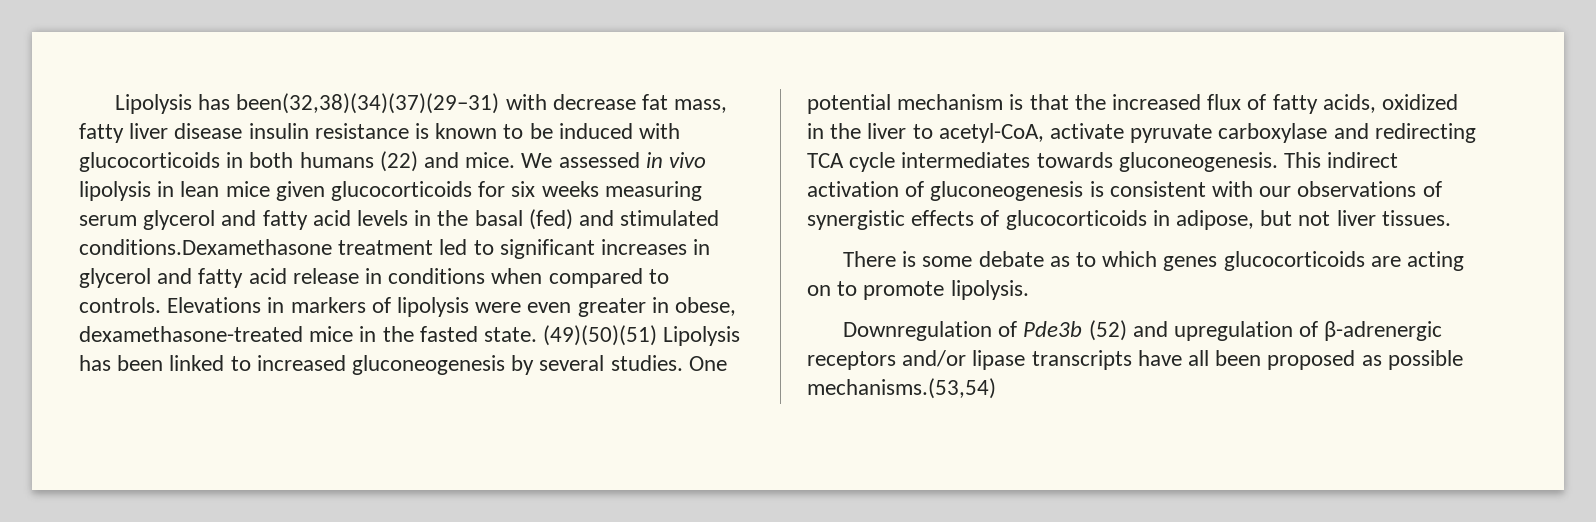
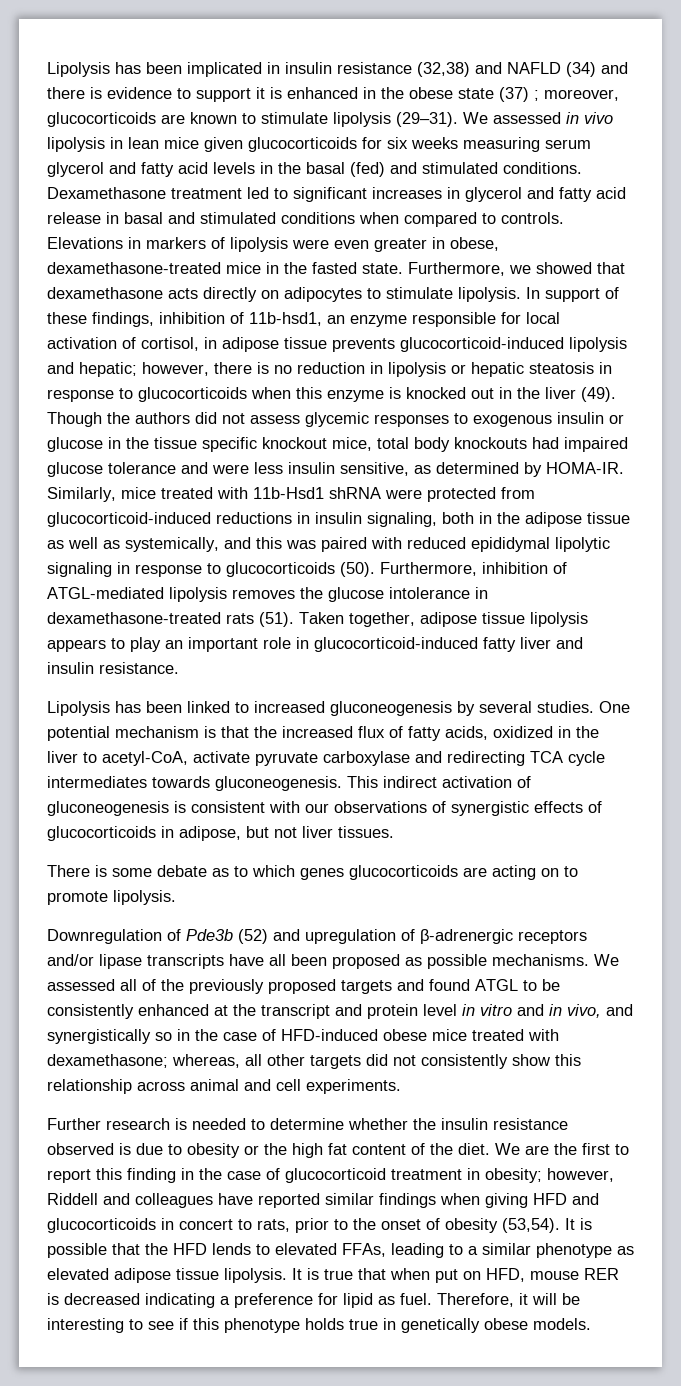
[114,93,728,114] [79,123,681,143] [79,151,516,172] Lipolysis has been(32,38)(34)(37)(29–31) with decrease fat mass, fatty liver disease insulin resistance is known to be induced with glucocorticoids in both humans (22) and mice. -> [47,62,628,77] [47,87,619,102] [47,112,458,127] Lipolysis has been implicated in insulin resistance (32,38) and NAFLD (34) and there is evidence to support it is enhanced in the obese state (37) ; moreover, glucocorticoids are known to stimulate lipolysis (29–31).
[79,239,332,255] conditions.Dexamethasone -> [503,162,582,174] [47,187,166,199] conditions. Dexamethasone
(383, 276) none -> [124,212,276,224] basal and stimulated
[543,325,658,346] (49)(50)(51) -> [408,262,625,276] [47,287,619,302] [47,312,560,327] [47,337,627,352] [47,362,612,377] [47,387,616,402] [47,412,624,427] [47,437,628,452] [47,462,624,477] [47,487,535,502] [47,512,630,527] [47,537,610,552] [47,562,567,577] [47,587,488,602] [47,612,588,627] [47,637,583,652] [47,662,179,674] Furthermore, we showed that dexamethasone acts directly on adipocytes to stimulate lipolysis. In support of these findings, inhibition of 11b-hsd1, an enzyme responsible for local activation of cortisol, in adipose tissue prevents glucocorticoid-induced lipolysis and hepatic; however, there is no reduction in lipolysis or hepatic steatosis in response to glucocorticoids when this enzyme is knocked out in the liver (49). Though the authors did not assess glycemic responses to exogenous insulin or glucose in the tissue specific knockout mice, total body knockouts had impaired glucose tolerance and were less insulin sensitive, as determined by HOMA-IR. Similarly, mice treated with 11b-Hsd1 shRNA were protected from glucocorticoid-induced reductions in insulin signaling, both in the adipose tissue as well as systemically, and this was paired with reduced epididymal lipolytic signaling in response to glucocorticoids (50). Furthermore, inhibition of ATGL-mediated lipolysis removes the glucose intolerance in dexamethasone-treated rats (51). Taken together, adipose tissue lipolysis appears to play an important role in glucocorticoid-induced fatty liver and insulin resistance. //
[807,378,996,399] mechanisms.(53,54) -> [492,954,619,966] [47,979,560,994] [47,1004,633,1019] [47,1029,559,1044] [47,1054,581,1069] [47,1079,401,1094] [47,1118,568,1130] [47,1143,629,1158] [47,1168,614,1183] [47,1193,599,1208] [47,1218,592,1233] [47,1243,634,1258] [47,1268,619,1283] [47,1293,580,1308] [47,1318,591,1333] mechanisms. We assessed all of the previously proposed targets and found ATGL to be consistently enhanced at the transcript and protein level in vitro and in vivo, and synergistically so in the case of HFD-induced obese mice treated with dexamethasone; whereas, all other targets did not consistently show this relationship across animal and cell experiments. // Further research is needed to determine whether the insulin resistance observed is due to obesity or the high fat content of the diet. We are the first to report this finding in the case of glucocorticoid treatment in obesity; however, Riddell and colleagues have reported similar findings when giving HFD and glucocorticoids in concert to rats, prior to the onset of obesity (53,54). It is possible that the HFD lends to elevated FFAs, leading to a similar phenotype as elevated adipose tissue lipolysis. It is true that when put on HFD, mouse RER is decreased indicating a preference for lipid as fuel. Therefore, it will be interesting to see if this phenotype holds true in genetically obese models.

